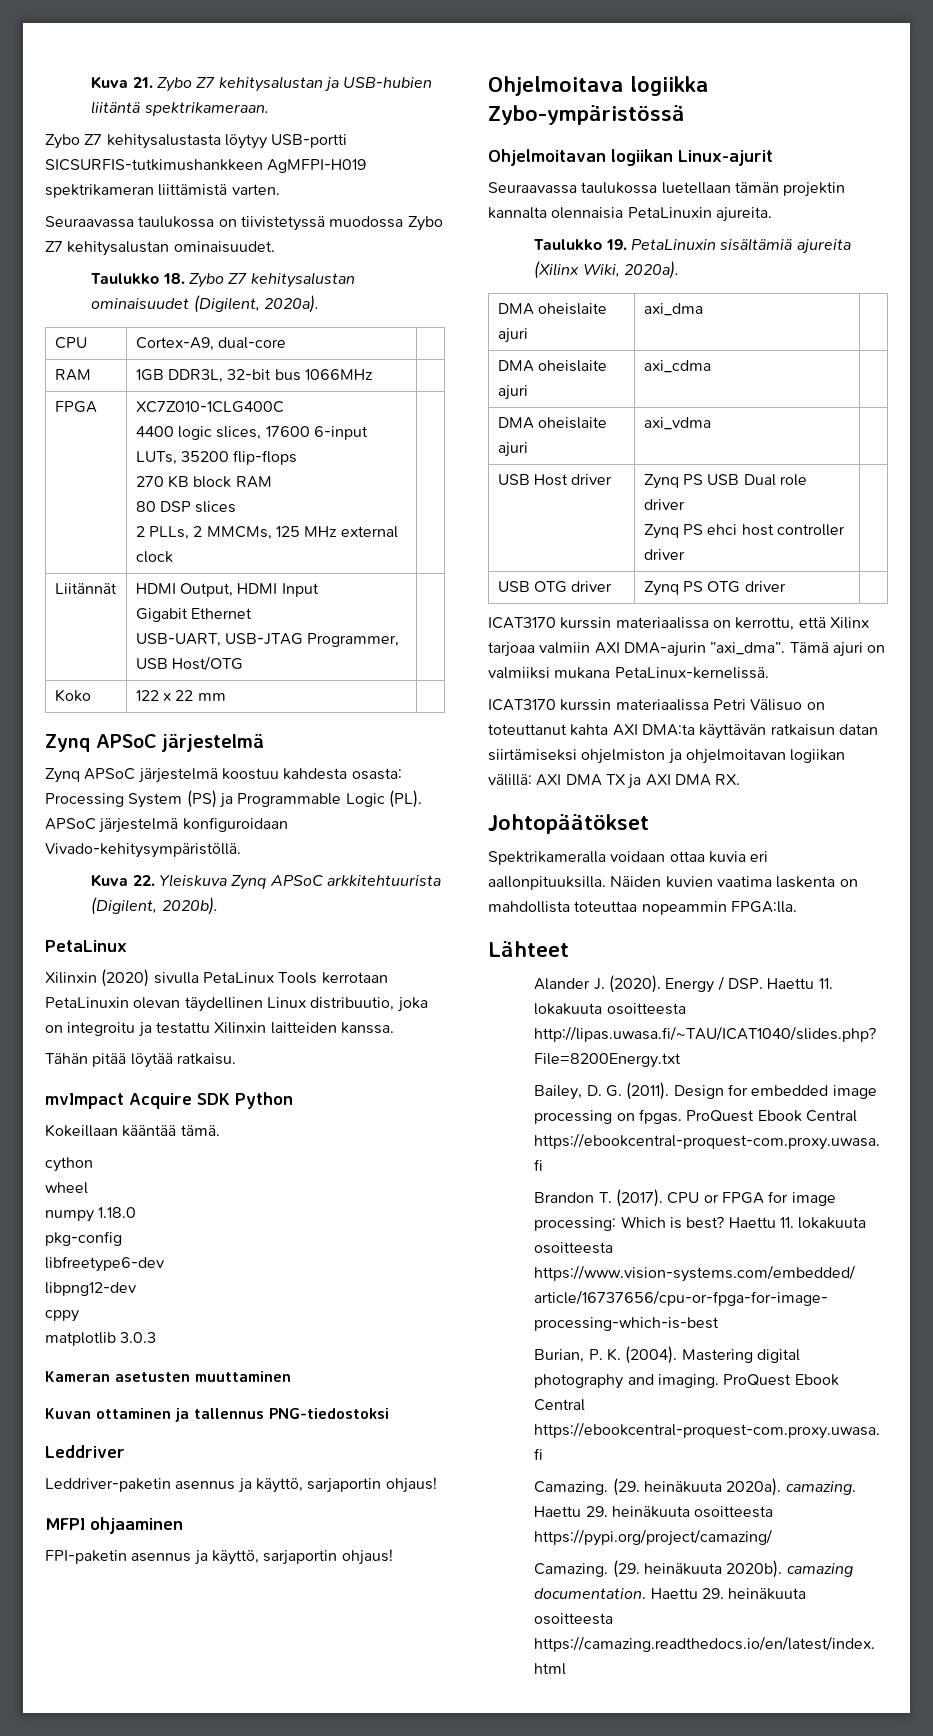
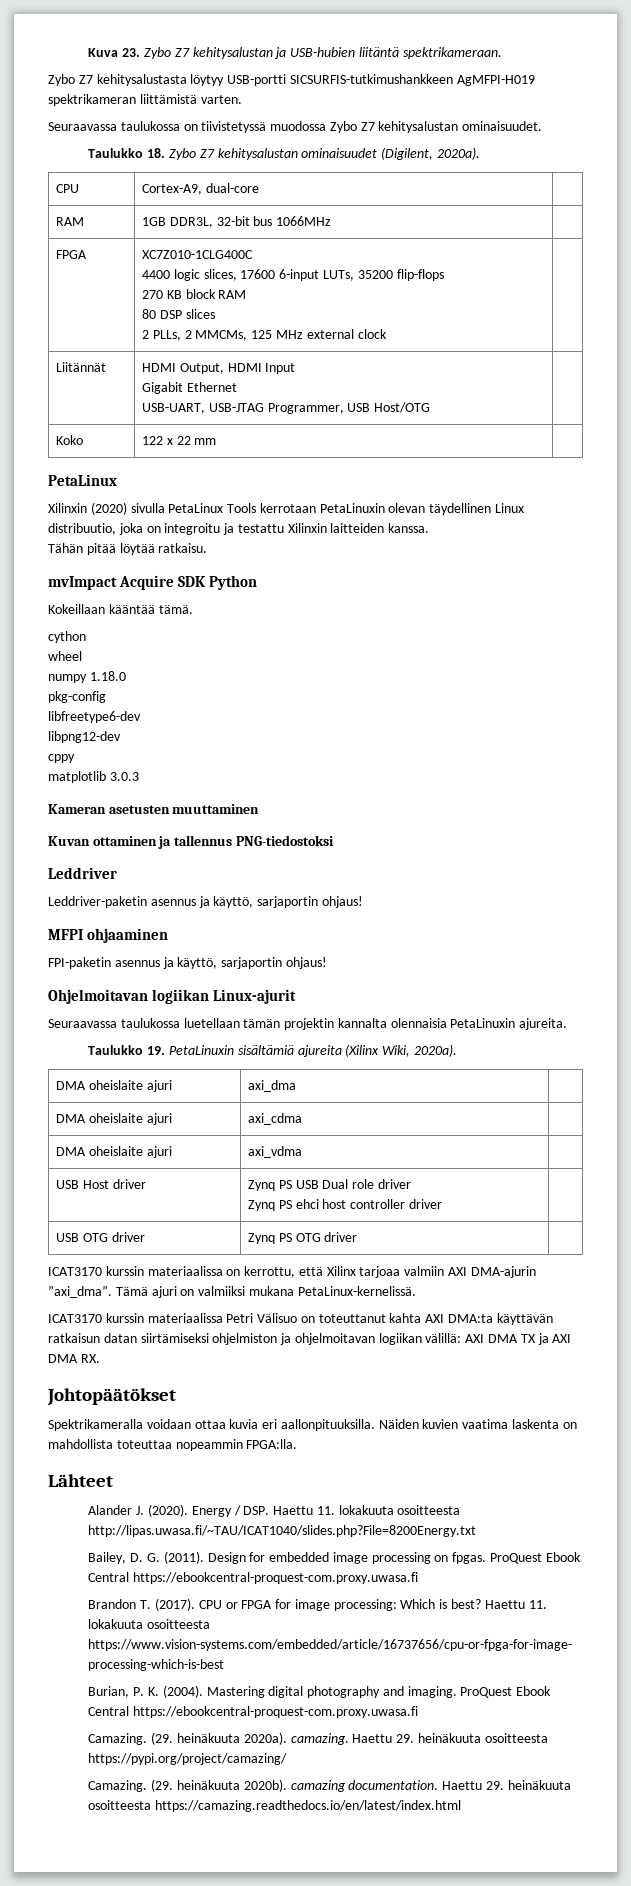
[91,76,153,89] Kuva 21. -> [88,48,141,57] Kuva 23.
[45,734,264,752] [45,768,402,783] [45,790,422,808] [45,817,288,833] [45,843,241,858] [91,874,442,890] [91,897,218,915] // Zynq APSoC järjestelmä // Zynq APSoC järjestelmä koostuu kahdesta osasta: Processing System (PS) ja Programmable Logic (PL). APSoC järjestelmä konfiguroidaan Vivado-kehitysympäristöllä. // Kuva 22. Yleiskuva Zynq APSoC arkkitehtuurista (Digilent, 2020b). -> (217, 441) none
[488,76,708,96] [488,105,685,125] // Ohjelmoitava logiikka Zybo-ympäristössä -> (327, 963) none

